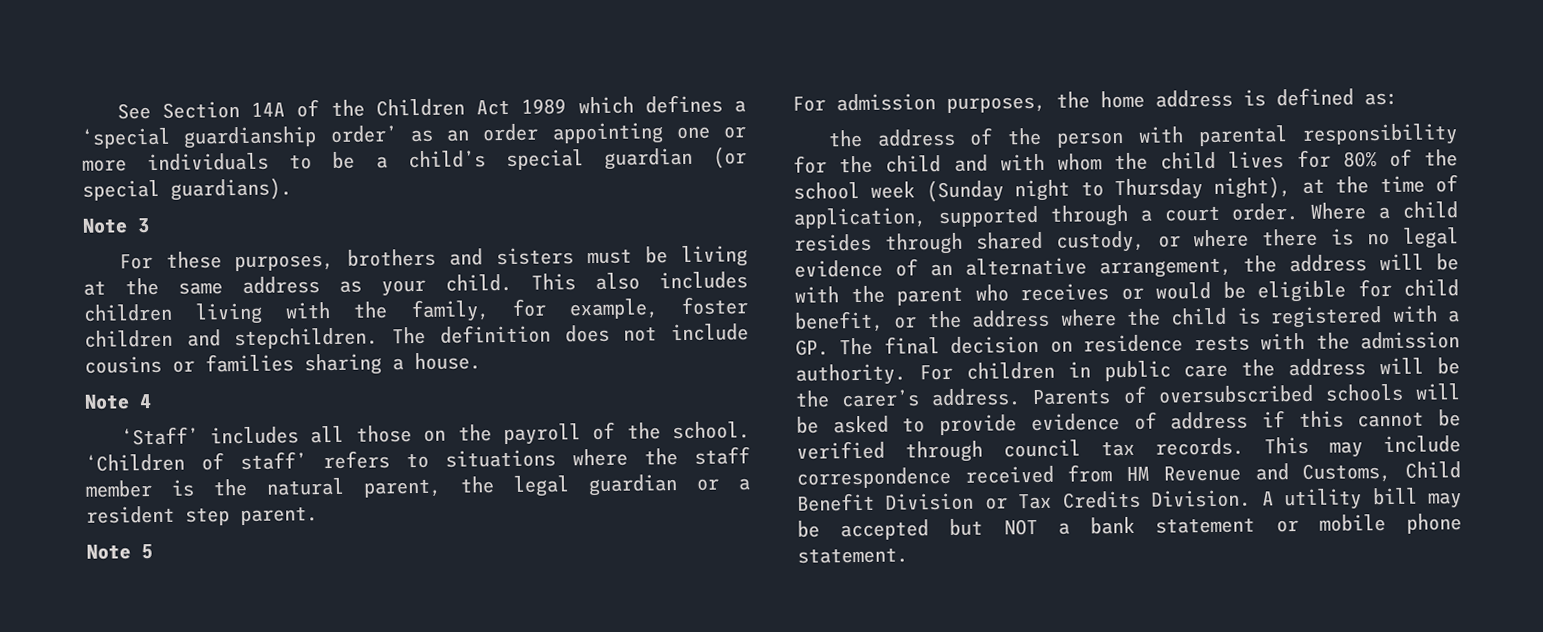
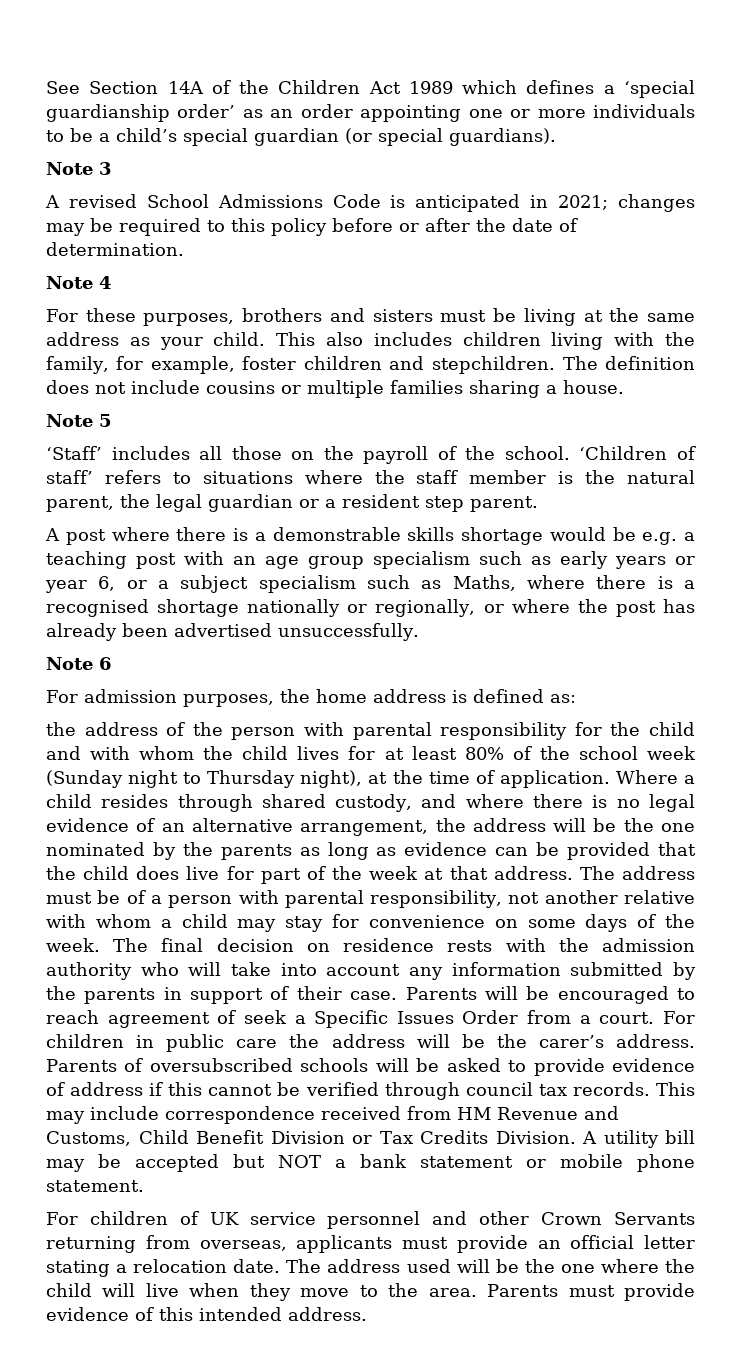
(150, 226) none -> [45,194,696,212] [46,218,578,236] [46,242,184,256] [46,276,112,289] // A revised School Admissions Code is anticipated in 2021; changes may be required to this policy before or after the date of determination. // Note 4
(195, 366) none -> [307,380,384,398] multiple
[139,394,152,409] 4 -> [99,414,112,427] 5
[86,544,153,560] // Note 5 -> [45,527,695,545] [46,551,695,569] [45,575,695,593] [46,599,695,617] [46,623,419,641] [46,657,112,670] // A post where there is a demonstrable skills shortage would be e.g. a teaching post with an age group specialism such as early years or year 6, or a subject specialism such as Maths, where there is a recognised shortage nationally or regionally, or where the post has already been advertised unsuccessfully. // Note 6
(1331, 159) none -> [384,746,457,760] at least
[793,203,1299,229] application, supported through a court order. -> [499,770,610,788] application.
[1157,235,1181,248] or -> [421,794,457,808] and
[794,278,1459,306] [794,305,1460,333] [795,339,829,356] with the parent who receives or would be eligible for child benefit, or the address where the child is registered with a GP. -> [623,818,695,832] [46,842,696,860] [46,866,695,884] [46,890,696,908] [46,914,696,932] [46,938,100,952] the one nominated by the parents as long as evidence can be provided that the child does live for part of the week at that address. The address must be of a person with parental responsibility, not another relative with whom a child may stay for convenience on some days of the week.
[795,363,906,386] authority. -> [46,962,696,980] [46,986,695,1004] [46,1010,655,1028] authority who will take into account any information submitted by the parents in support of their case. Parents will be encouraged to reach agreement of seek a Specific Issues Order from a court.
(908, 555) none -> [46,1211,695,1229] [46,1235,695,1253] [46,1259,695,1277] [46,1283,695,1301] [46,1307,367,1321] // For children of UK service personnel and other Crown Servants returning from overseas, applicants must provide an official letter stating a relocation date. The address used will be the one where the child will live when they move to the area. Parents must provide evidence of this intended address.

